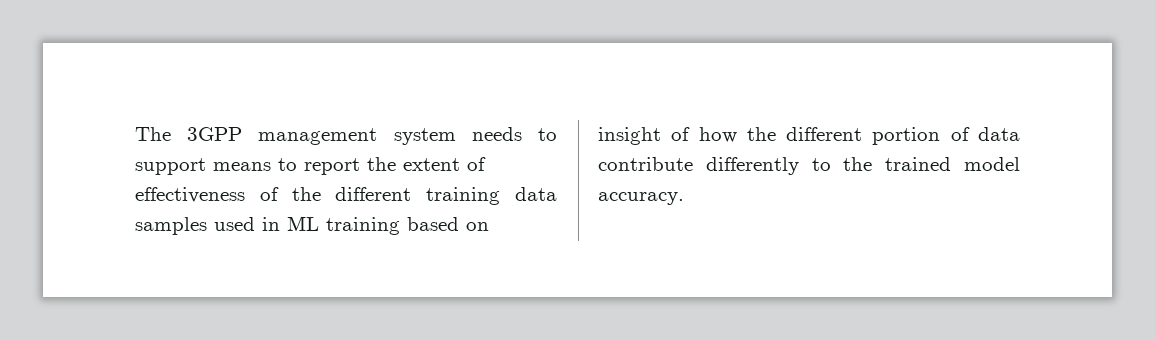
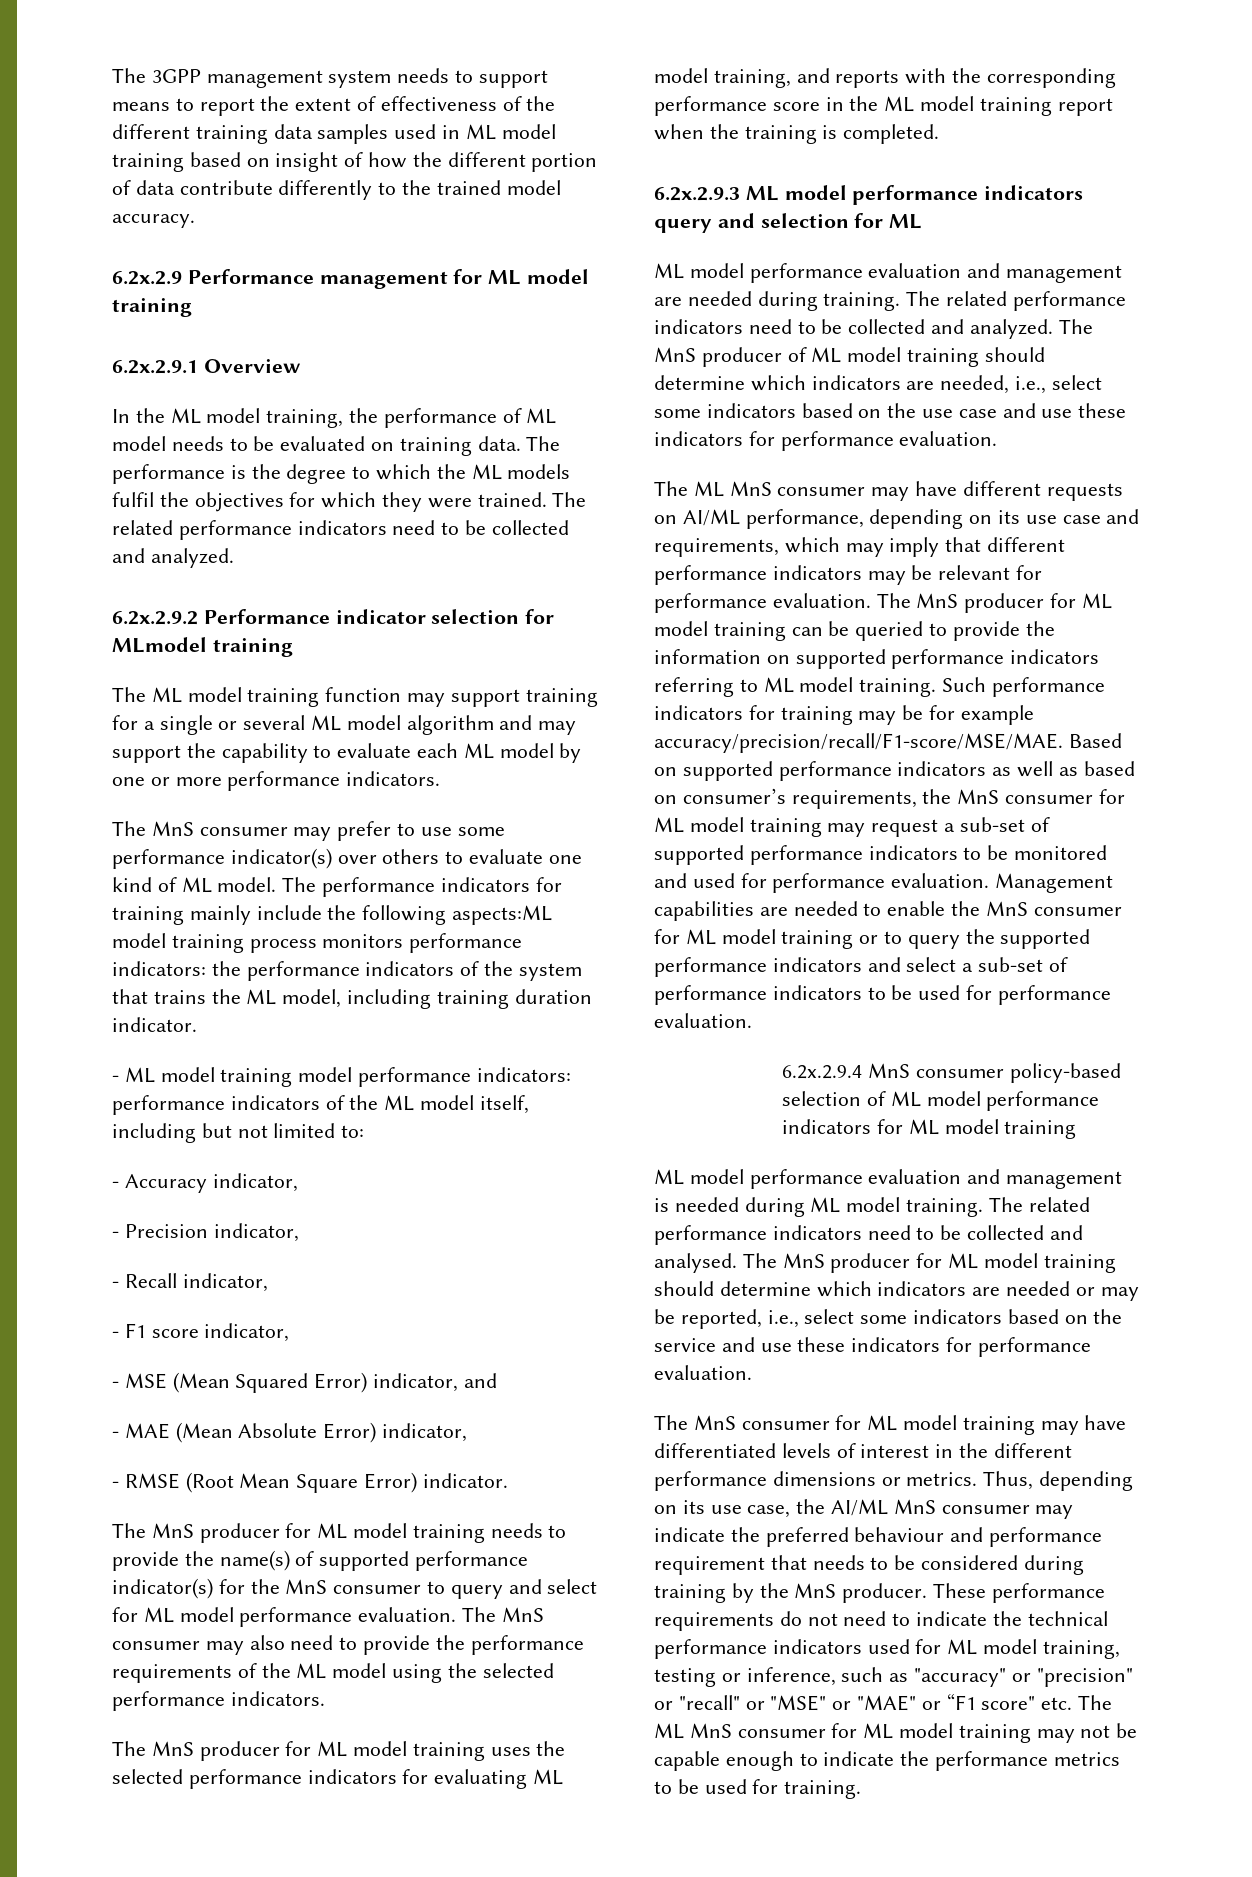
(319, 223) none -> [501,124,556,139] model
(684, 198) none -> [112,269,590,289] [112,298,192,317] [112,359,301,374] [112,408,557,428] [112,436,561,456] [112,464,571,484] [112,492,587,512] [112,520,569,540] [112,548,234,568] [112,609,555,625] [112,637,293,657] [112,687,598,707] [112,715,577,735] [112,743,582,763] [112,771,441,791] [112,821,505,841] [112,848,582,869] [112,877,562,897] [112,905,553,925] [112,933,523,953] [112,961,582,981] [112,989,592,1009] [112,1017,197,1032] [112,1067,571,1087] [112,1095,529,1115] [112,1123,365,1143] [112,1173,298,1193] [112,1223,299,1242] [112,1273,268,1292] [112,1323,290,1342] [112,1372,497,1393] [112,1422,468,1443] [112,1472,508,1493] [112,1523,567,1543] [112,1550,529,1571] [112,1578,598,1599] [112,1607,544,1627] [112,1635,584,1655] [112,1663,554,1683] [112,1691,325,1711] [112,1741,566,1761] [112,1769,564,1789] [654,68,1116,88] [654,96,1113,116] [654,124,940,144] [654,185,1084,205] [654,213,923,233] [654,263,1123,283] [654,291,1126,311] [654,319,1093,339] [654,347,1045,367] [654,375,1102,394] [654,403,1127,418] [654,431,998,451] [654,481,1123,501] [654,509,1140,529] [654,537,1066,557] [654,565,1043,585] [654,593,1112,613] [654,621,1055,641] [654,649,1100,669] [654,677,1105,697] [654,705,1034,725] [654,733,1122,753] [654,761,1135,781] [654,788,1125,809] [654,817,1050,837] [654,845,1108,865] [654,873,1114,893] [654,901,1122,921] [654,929,1091,949] [654,957,1068,977] [654,985,1111,1005] [654,1013,752,1028] [782,1063,1121,1083] [782,1091,1100,1111] [782,1119,1077,1139] [654,1169,1123,1189] [654,1197,1090,1217] [654,1225,1083,1245] [654,1253,1116,1273] [654,1281,1139,1301] [654,1309,1123,1329] [654,1337,1091,1357] [654,1365,752,1380] [654,1415,1127,1435] [654,1443,1072,1458] [654,1471,1134,1491] [654,1499,1074,1519] [654,1527,1103,1547] [654,1555,1084,1575] [654,1583,1105,1603] [654,1611,1108,1631] [654,1639,1120,1659] [654,1667,1133,1687] [654,1693,1113,1711] [654,1723,1138,1743] [654,1751,1120,1771] [654,1779,862,1799] // 6.2x.2.9 Performance management for ML model training // 6.2x.2.9.1 Overview // In the ML model training, the performance of ML model needs to be evaluated on training data. The performance is the degree to which the ML models fulfil the objectives for which they were trained. The related performance indicators need to be collected and analyzed. // 6.2x.2.9.2 Performance indicator selection for MLmodel training // The ML model training function may support training for a single or several ML model algorithm and may support the capability to evaluate each ML model by one or more performance indicators. // The MnS consumer may prefer to use some performance indicator(s) over others to evaluate one kind of ML model. The performance indicators for training mainly include the following aspects:ML model training process monitors performance indicators: the performance indicators of the system that trains the ML model, including training duration indicator. // - ML model training model performance indicators: performance indicators of the ML model itself, including but not limited to: // - Accuracy indicator, // - Precision indicator, // - Recall indicator, // - F1 score indicator, // - MSE (Mean Squared Error) indicator, and // - MAE (Mean Absolute Error) indicator, // - RMSE (Root Mean Square Error) indicator. // The MnS producer for ML model training needs to provide the name(s) of supported performance indicator(s) for the MnS consumer to query and select for ML model performance evaluation. The MnS consumer may also need to provide the performance requirements of the ML model using the selected performance indicators. // The MnS producer for ML model training uses the selected performance indicators for evaluating ML model training, and reports with the corresponding performance score in the ML model training report when the training is completed. // 6.2x.2.9.3 ML model performance indicators query and selection for ML // ML model performance evaluation and management are needed during training. The related performance indicators need to be collected and analyzed. The MnS producer of ML model training should determine which indicators are needed, i.e., select some indicators based on the use case and use these indicators for performance evaluation. // The ML MnS consumer may have different requests on AI/ML performance, depending on its use case and requirements, which may imply that different performance indicators may be relevant for performance evaluation. The MnS producer for ML model training can be queried to provide the information on supported performance indicators referring to ML model training. Such performance indicators for training may be for example accuracy/precision/recall/F1-score/MSE/MAE. Based on supported performance indicators as well as based on consumer’s requirements, the MnS consumer for ML model training may request a sub-set of supported performance indicators to be monitored and used for performance evaluation. Management capabilities are needed to enable the MnS consumer for ML model training or to query the supported performance indicators and select a sub-set of performance indicators to be used for performance evaluation. // 6.2x.2.9.4 MnS consumer policy-based selection of ML model performance indicators for ML model training // ML model performance evaluation and management is needed during ML model training. The related performance indicators need to be collected and analysed. The MnS producer for ML model training should determine which indicators are needed or may be reported, i.e., select some indicators based on the service and use these indicators for performance evaluation. // The MnS consumer for ML model training may have differentiated levels of interest in the different performance dimensions or metrics. Thus, depending on its use case, the AI/ML MnS consumer may indicate the preferred behaviour and performance requirement that needs to be considered during training by the MnS producer. These performance requirements do not need to indicate the technical performance indicators used for ML model training, testing or inference, such as "accuracy" or "precision" or "recall" or "MSE" or "MAE" or “F1 score" etc. The ML MnS consumer for ML model training may not be capable enough to indicate the performance metrics to be used for training.

